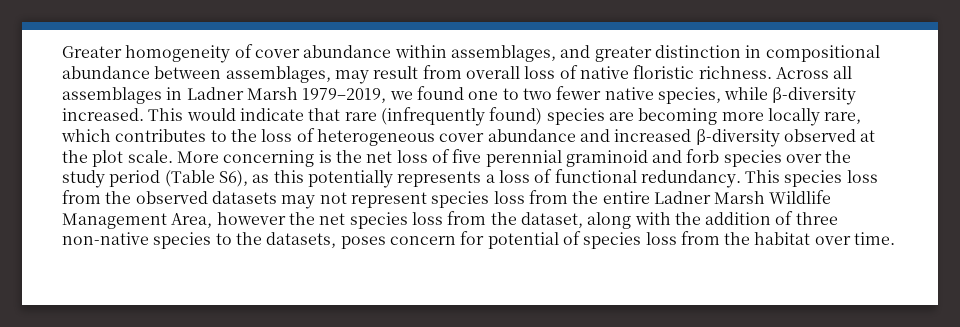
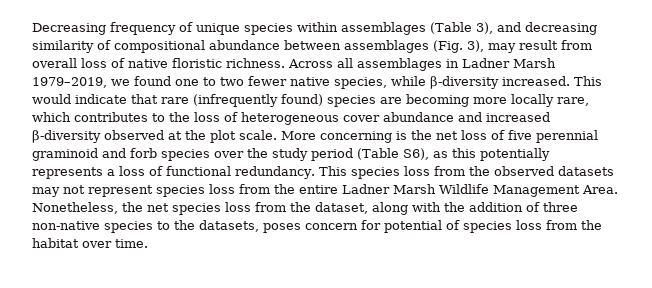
[62,44,880,63] [62,66,331,83] Greater homogeneity of cover abundance within assemblages, and greater distinction in compositional abundance between assemblages, -> [32,22,597,35] [32,40,484,53] Decreasing frequency of unique species within assemblages (Table 3), and decreasing similarity of compositional abundance between assemblages (Fig. 3),
[171,212,286,228] Area, however -> [582,185,618,194] [32,202,118,214] Area. Nonetheless,

